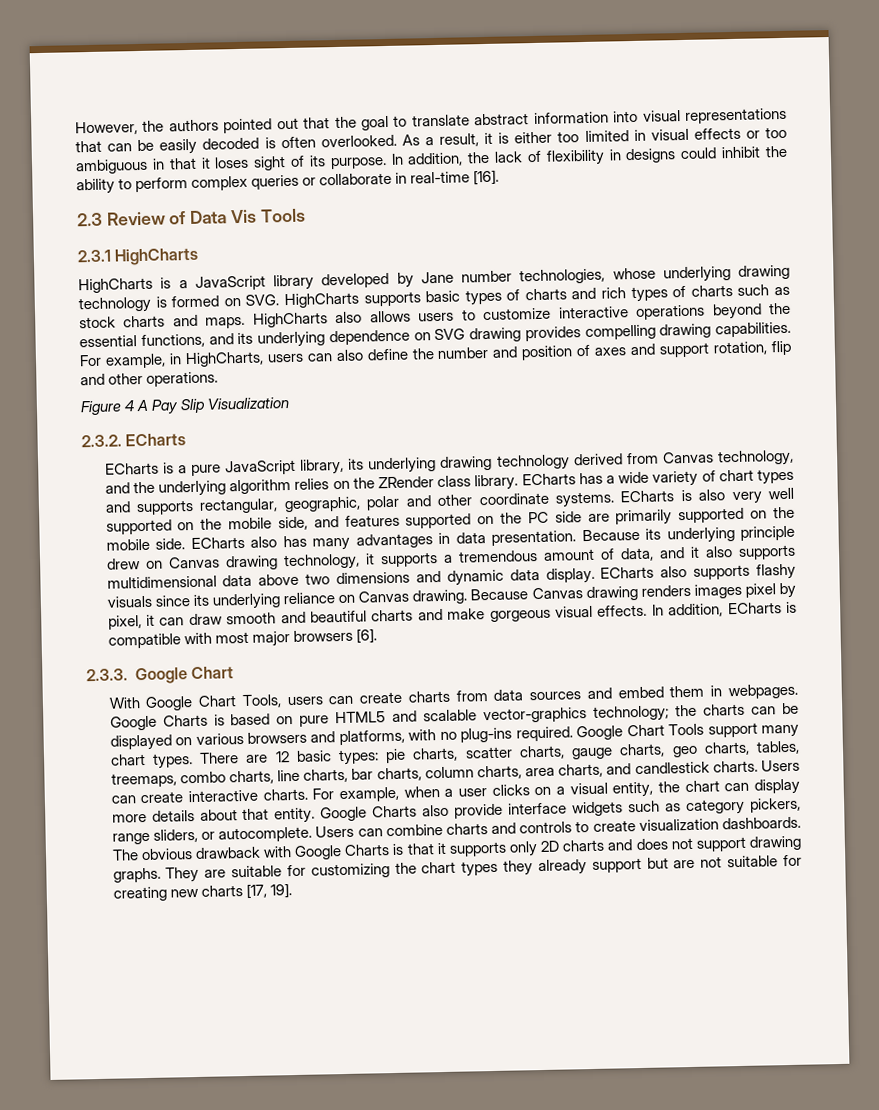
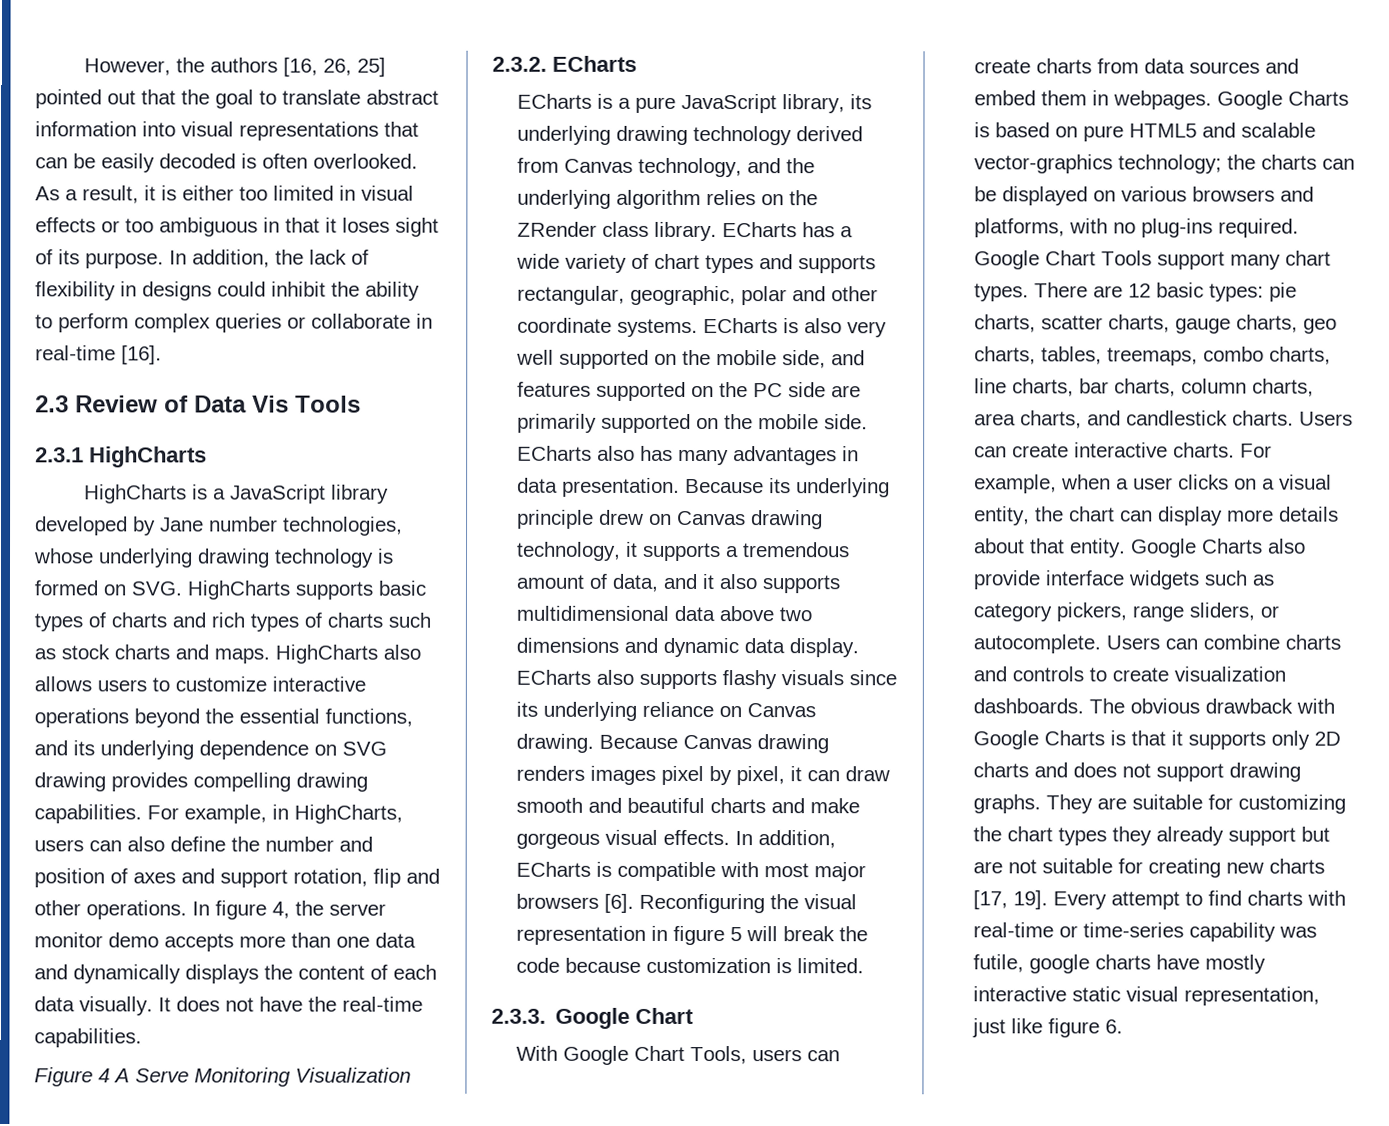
(219, 125) none -> [282,57,386,77] [16, 26, 25]
(219, 379) none -> [192,900,386,920] [34,932,416,952] [34,964,437,984] [34,996,423,1016] [34,1028,142,1048] In figure 4, the server monitor demo accepts more than one data and dynamically displays the content of each data visually. It does not have the real-time capabilities.
[151,398,207,415] Pay Slip -> [135,1067,291,1087] Serve Monitoring
(377, 636) none -> [638,893,857,914] [515,925,868,946] [515,957,864,974] Reconfiguring the visual representation in figure 5 will break the code because customization is limited.
(292, 891) none -> [1052,890,1346,910] [972,922,1317,942] [972,954,1266,974] [972,986,1320,1006] [971,1018,1123,1038] Every attempt to find charts with real-time or time-series capability was futile, google charts have mostly interactive static visual representation, just like figure 6.

